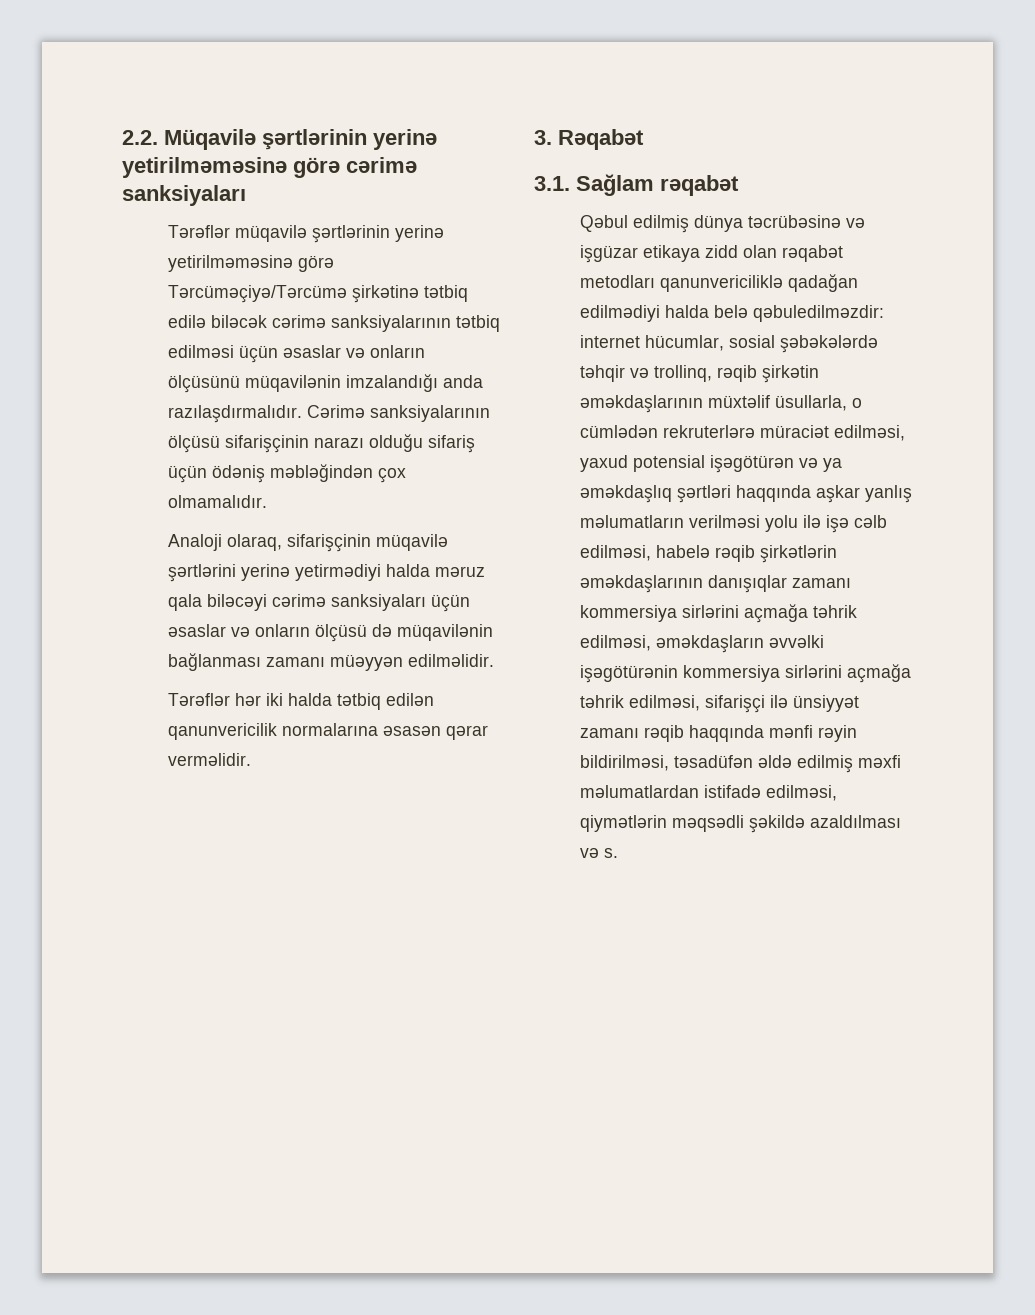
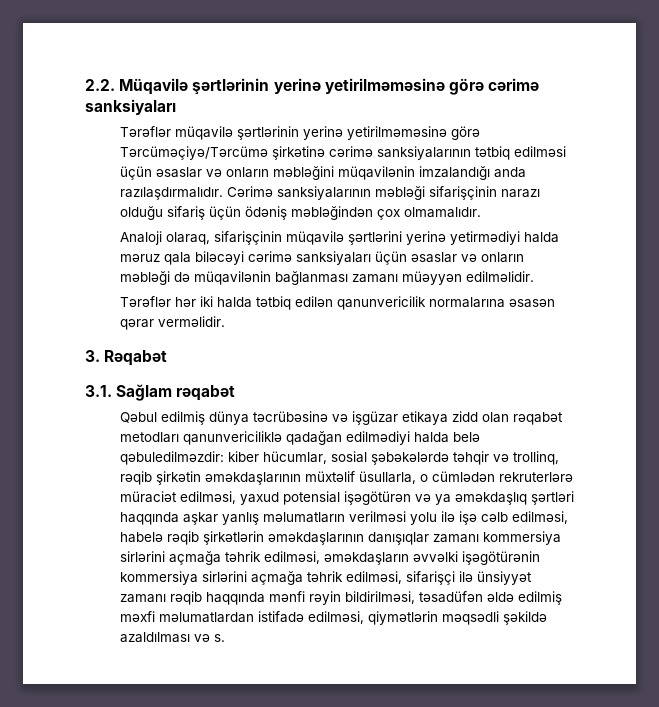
[424,285,469,302] [168,315,268,328] tətbiq edilə biləcək -> (325, 153) none
[168,375,241,393] ölçüsünü -> [272,166,334,180] məbləğini
[168,435,221,453] ölçüsü -> [374,186,425,200] məbləği
[315,624,368,642] ölçüsü -> [119,271,170,285] məbləği
[580,335,641,348] internet -> [227,451,259,462] kiber

